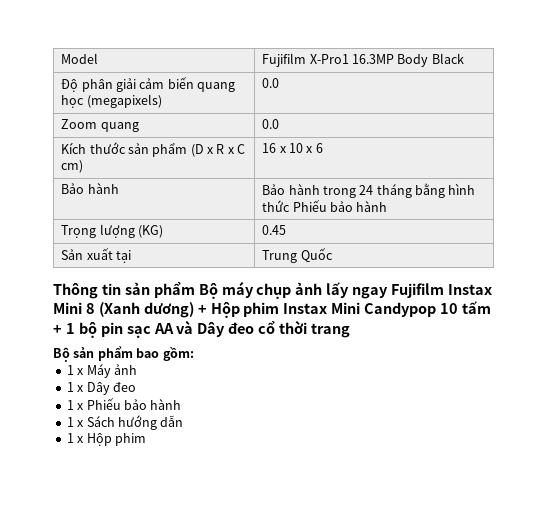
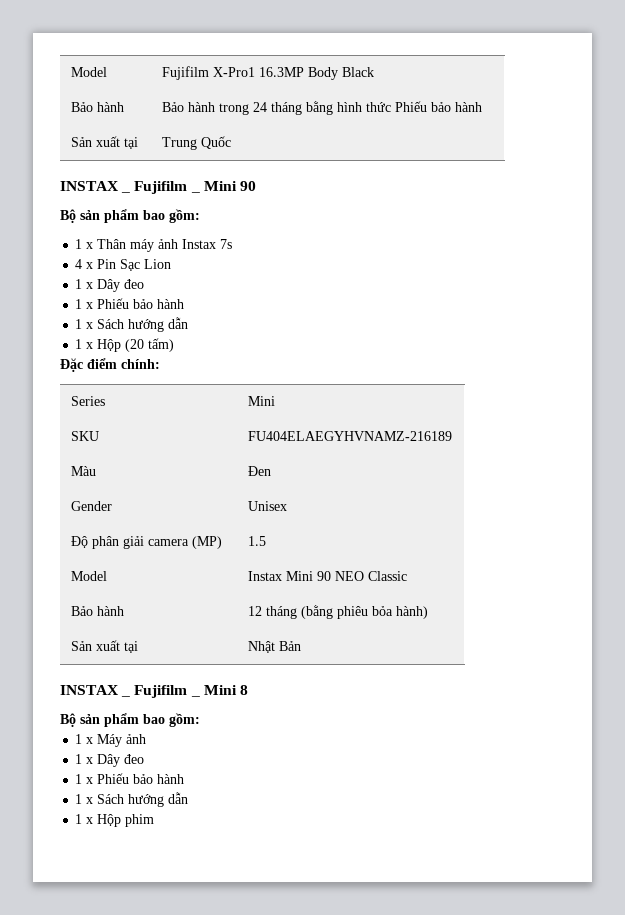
[61,77,236,92] [61,94,162,108] [262,78,280,88] [61,119,139,132] [262,119,280,129] [61,142,246,157] [61,160,84,173] [262,143,323,153] // Độ phân giải cảm biến quang học (megapixels) | 0.0 // Zoom quang | 0.0 // Kích thước sản phẩm (D x R x C cm) | 16 x 10 x 6 -> (375, 72) none
[61,224,163,238] [262,225,287,235] // Trọng lượng (KG) | 0.45 -> (483, 107) none
[53,281,493,299] [53,301,492,318] [53,320,351,338] Thông tin sản phẩm Bộ máy chụp ảnh lấy ngay Fujifilm Instax Mini 8 (Xanh dương) + Hộp phim Instax Mini Candypop 10 tấm + 1 bộ pin sạc AA và Dây đeo cổ thời trang -> [60,181,119,191] [121,181,200,194] [203,181,256,191] [60,209,200,223] [75,239,233,252] [75,259,172,271] [75,279,145,292] [75,298,185,309] [75,317,189,332] [75,338,175,352] [60,358,160,372] [71,396,106,406] [248,396,276,406] [71,431,100,441] [248,431,453,441] [71,466,97,476] [248,466,272,476] [71,501,113,511] [248,501,288,511] [71,536,223,549] [248,536,267,546] [71,571,108,581] [248,571,408,581] [71,606,125,616] [248,605,429,619] [71,640,139,653] [248,641,302,653] [60,685,119,695] [121,685,200,698] [203,685,248,695] INSTAX _ Fujifilm _ Mini 90 // Bộ sản phẩm bao gồm: // 1 x Thân máy ảnh Instax 7s // 4 x Pin Sạc Lion // 1 x Dây đeo // 1 x Phiếu bảo hành // 1 x Sách hướng dẫn // 1 x Hộp (20 tấm) // Đặc điểm chính: // Series | Mini // SKU | FU404ELAEGYHVNAMZ-216189 // Màu | Đen // Gender | Unisex // Độ phân giải camera (MP) | 1.5 // Model | Instax Mini 90 NEO Classic // Bảo hành | 12 tháng (bằng phiêu bỏa hành) // Sản xuất tại | Nhật Bản // INSTAX _ Fujifilm _ Mini 8

